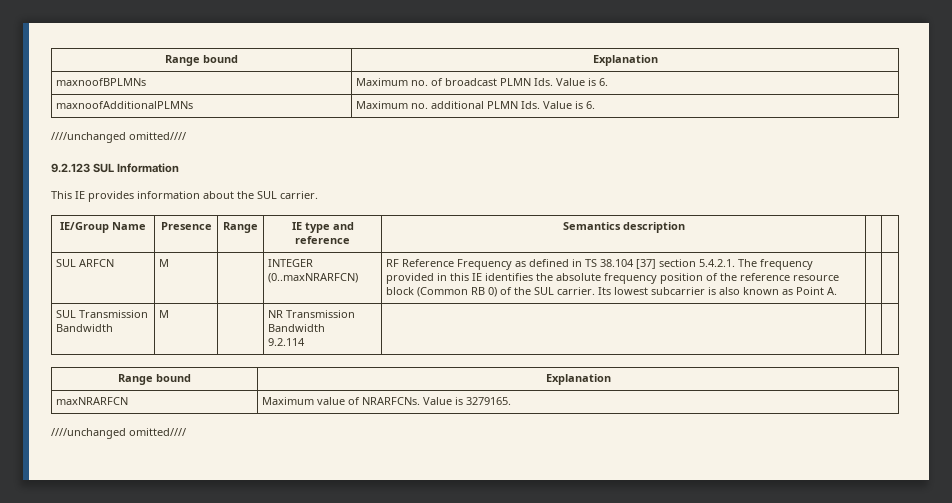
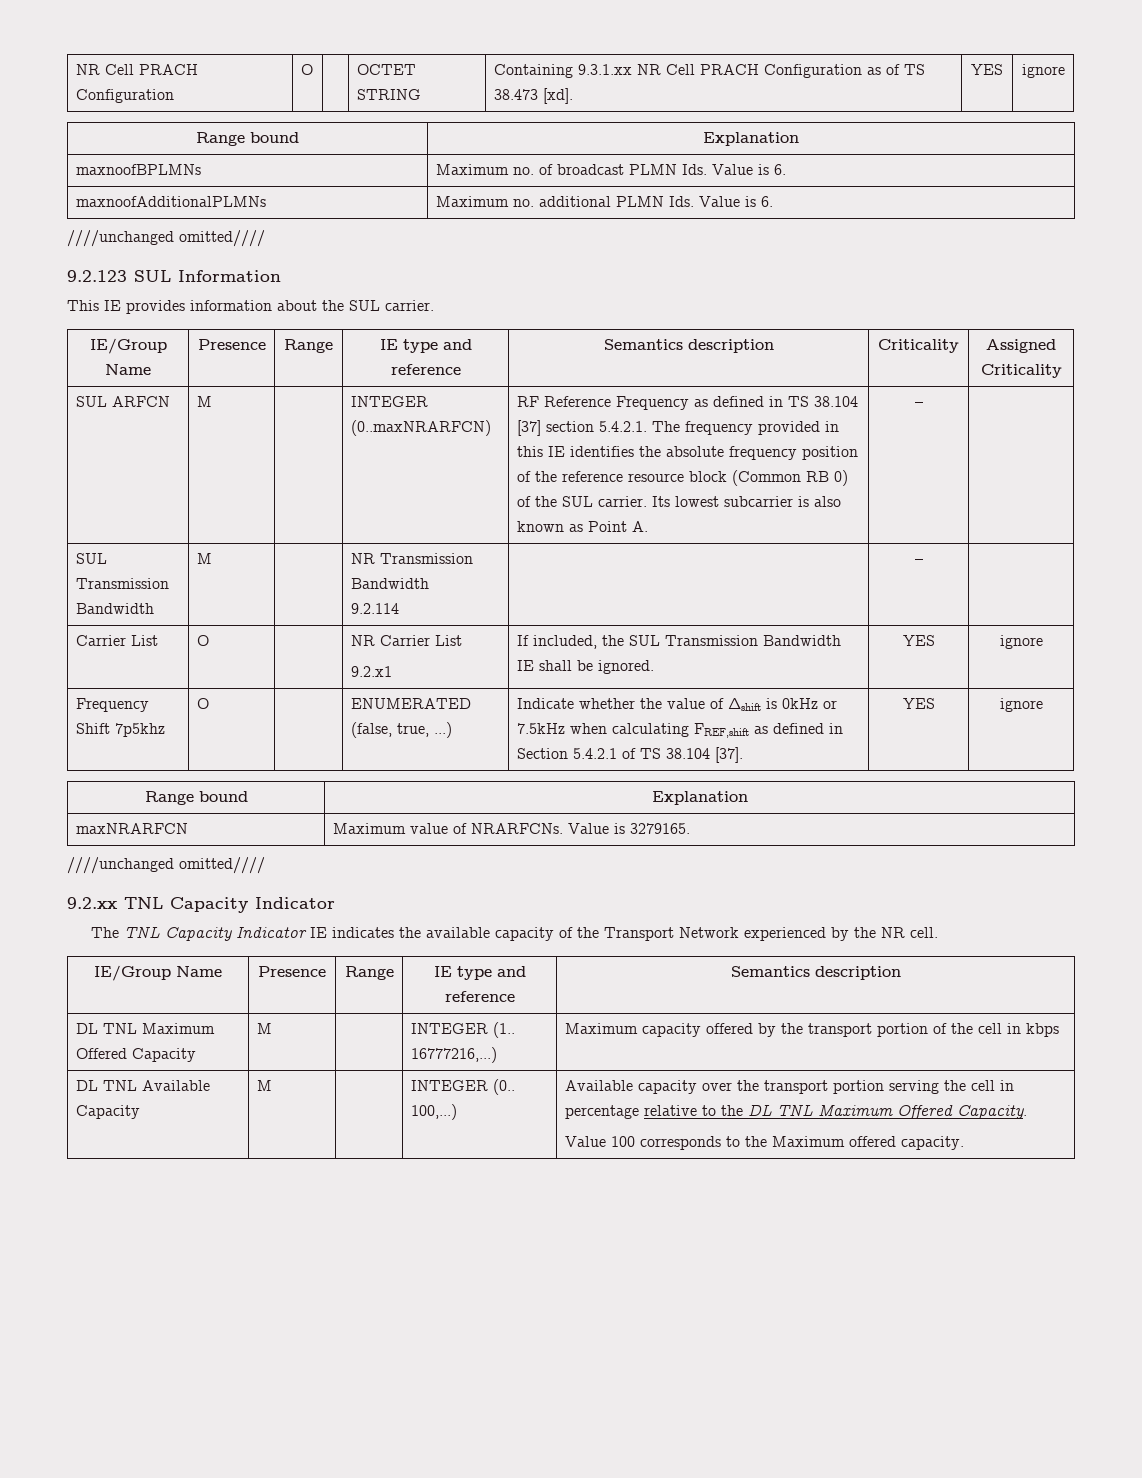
(165, 60) none -> [75,64,198,75] [75,89,174,103] [300,64,313,75] [356,64,416,75] [356,89,421,100] [493,64,925,78] [493,88,573,104] [971,64,1003,75] [1021,64,1065,78] NR Cell PRACH Configuration | O | | OCTET STRING | Containing 9.3.1.xx NR Cell PRACH Configuration as of TS 38.473 [xd]. | YES | ignore //
(685, 227) | -> [878,339,959,353] [986,339,1056,353] [980,364,1062,378] Criticality | Assigned Criticality
(838, 291) none -> [914,402,923,407] –
(306, 342) | -> [914,559,923,564] [75,635,158,646] [196,635,209,646] [350,635,462,646] [350,666,392,677] [516,635,841,649] [516,660,654,674] [902,635,935,646] [999,635,1043,649] [75,698,149,712] [75,723,165,737] [196,698,209,709] [350,698,471,709] [350,722,452,738] [516,698,837,711] [516,723,843,738] [516,747,743,763] [902,698,935,709] [999,698,1043,712] – | // Carrier List | O | | NR Carrier List // 9.2.x1 | If included, the SUL Transmission Bandwidth IE shall be ignored. | YES | ignore // Frequency Shift 7p5khz | O | | ENUMERATED (false, true, ...) | Indicate whether the value of Δshift is 0kHz or 7.5kHz when calculating FREF,shift as defined in Section 5.4.2.1 of TS 38.104 [37]. | YES | ignore
(186, 432) none -> [67,897,335,913] [91,926,939,941] [94,965,222,981] [258,966,326,977] [344,966,394,980] [433,966,526,980] [444,991,515,1002] [730,966,901,980] [75,1023,215,1034] [75,1048,196,1062] [256,1023,272,1034] [410,1022,515,1038] [410,1047,497,1063] [564,1023,1059,1037] [75,1080,210,1091] [75,1105,140,1119] [256,1080,272,1091] [410,1079,515,1095] [410,1104,457,1120] [564,1080,1014,1094] [564,1104,1027,1119] [564,1136,964,1150] // 9.2.xx TNL Capacity Indicator // The TNL Capacity Indicator IE indicates the available capacity of the Transport Network experienced by the NR cell. // IE/Group Name | Presence | Range | IE type and reference | Semantics description // DL TNL Maximum Offered Capacity | M | | INTEGER (1.. 16777216,...) | Maximum capacity offered by the transport portion of the cell in kbps // DL TNL Available Capacity | M | | INTEGER (0.. 100,...) | Available capacity over the transport portion serving the cell in percentage relative to the DL TNL Maximum Offered Capacity. // Value 100 corresponds to the Maximum offered capacity.

